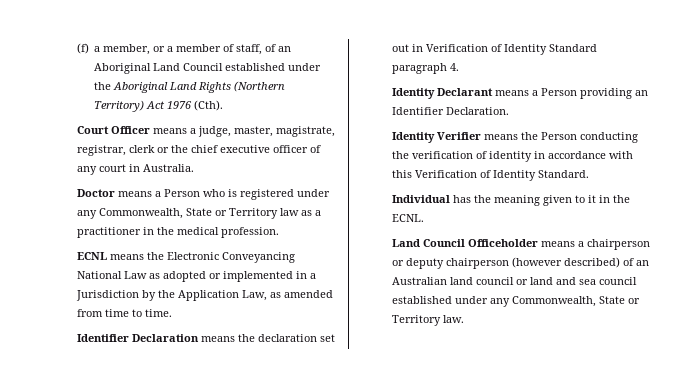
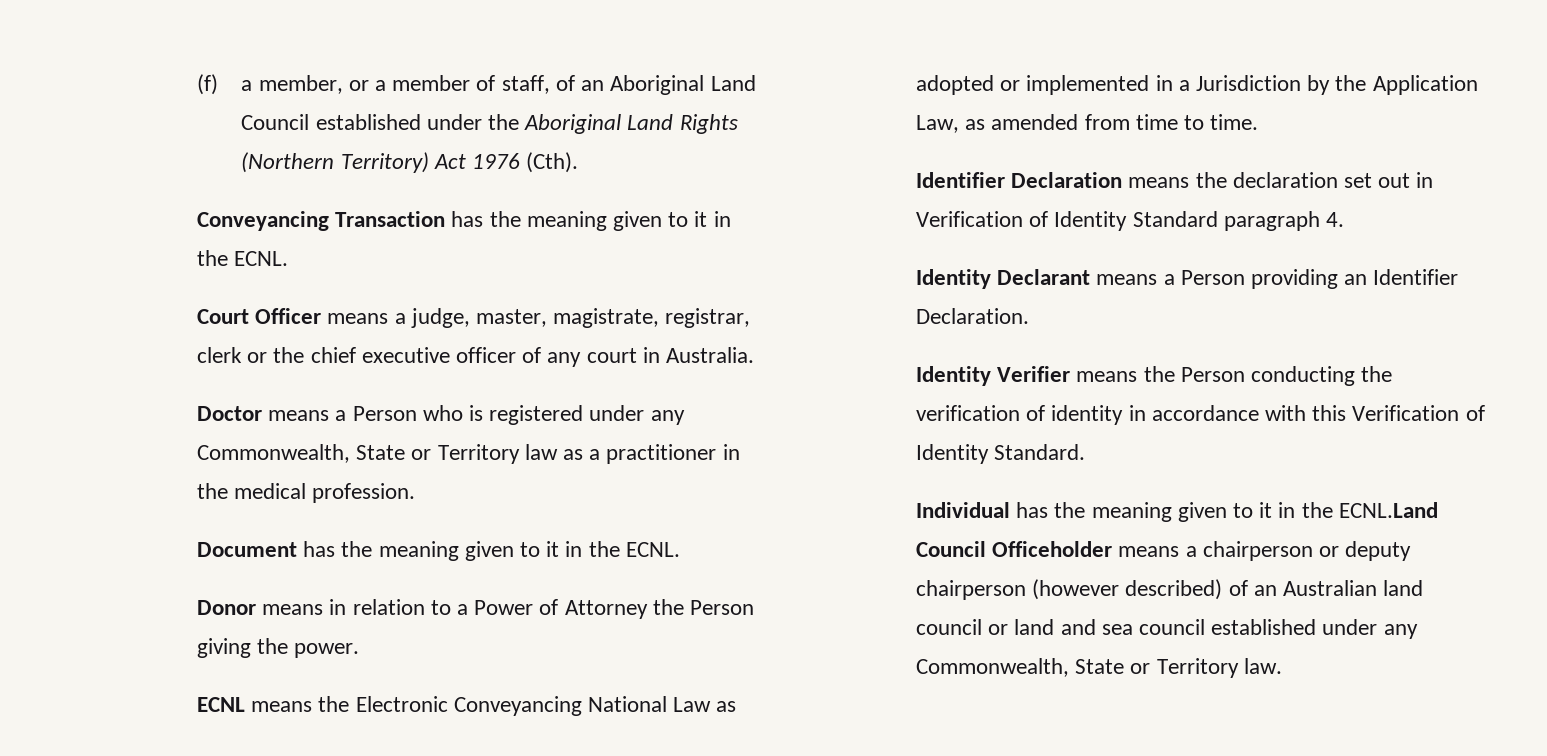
(224, 105) none -> [196,211,731,231] [196,250,289,266] // Conveyancing Transaction has the meaning given to it in the ECNL.
(279, 232) none -> [196,541,680,561] [196,599,755,619] [196,638,360,658] // Document has the meaning given to it in the ECNL. // Donor means in relation to a Power of Attorney the Person giving the power.
[391,214,424,222] [391,239,420,247] ECNL. // Land -> [1338,502,1438,518] ECNL.Land

